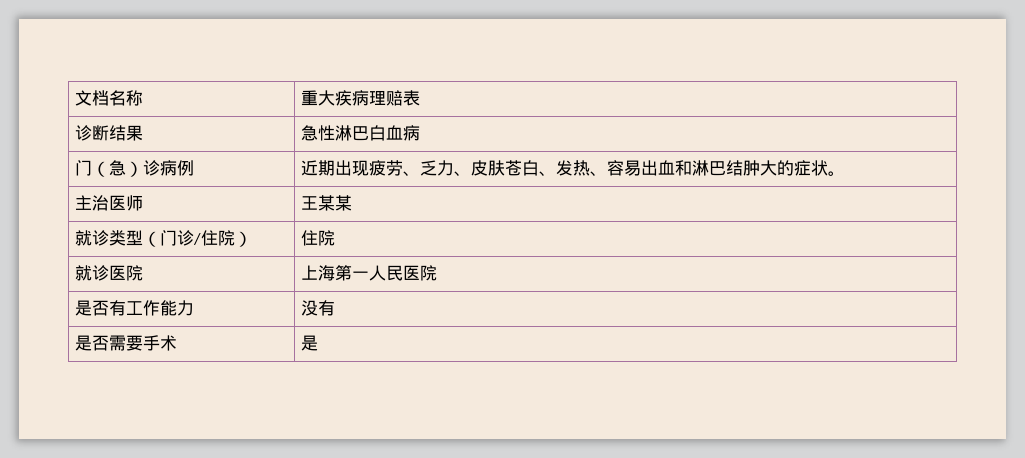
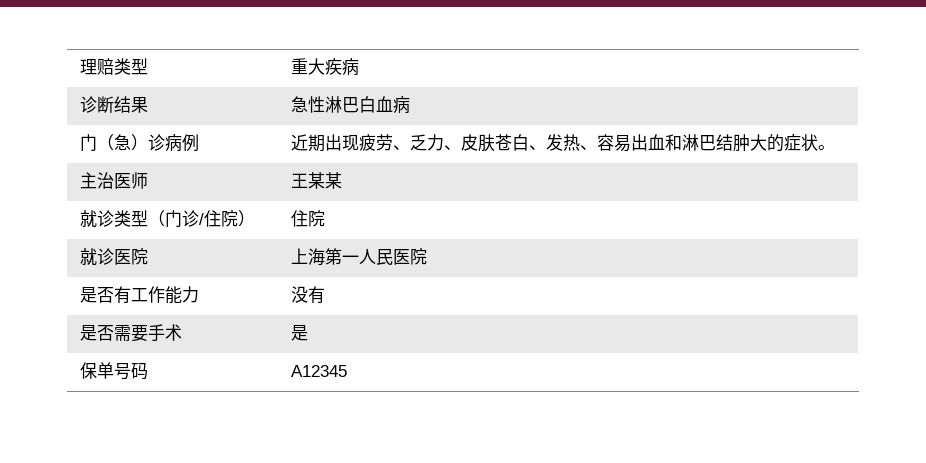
[75,90,144,106] 文档名称 -> [80,58,149,75] 理赔类型
[369,90,421,106] 理赔表 -> (360, 67) none
(319, 343) none -> [80,362,149,380] [291,365,348,377] // 保单号码 | A12345

